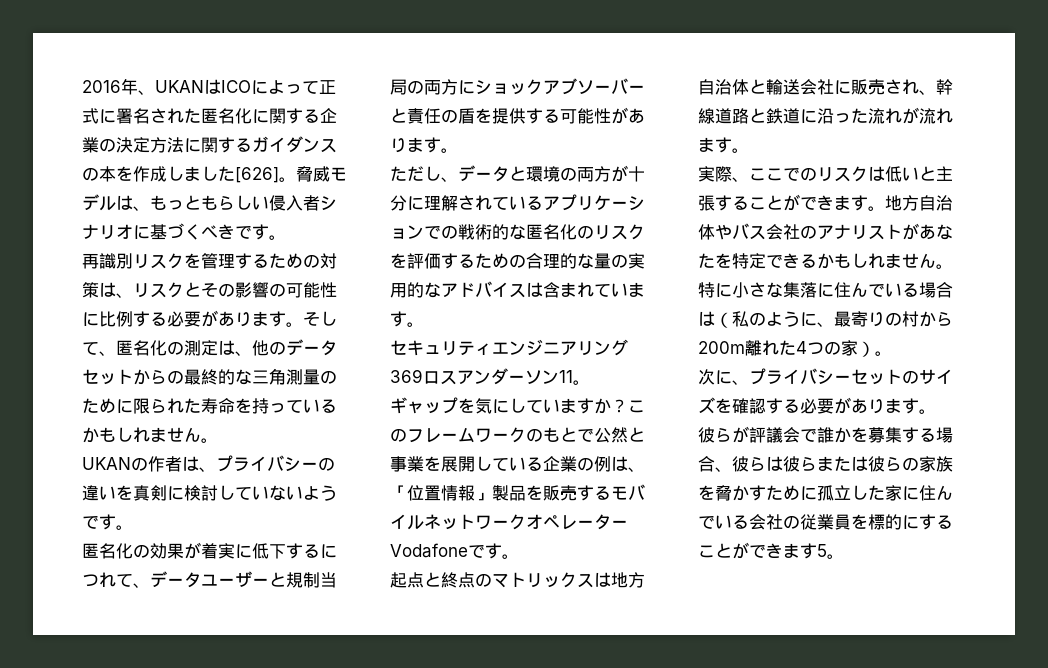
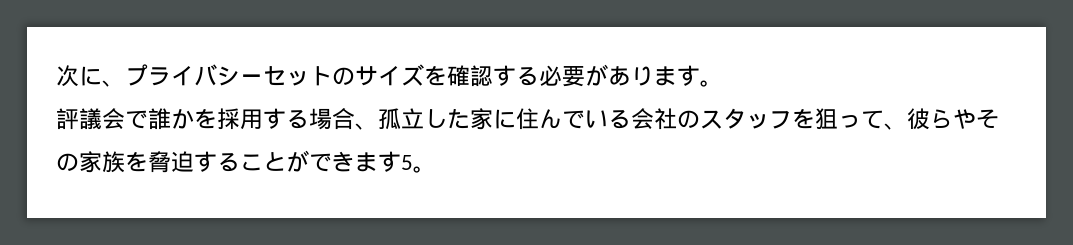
[82,78,336,95] [82,108,337,124] [82,136,337,153] [82,166,347,183] [82,194,337,211] [82,223,286,240] [82,253,337,269] [82,282,337,298] [82,310,337,327] [82,339,337,356] [82,368,337,385] [82,398,337,414] [82,427,218,443] [82,455,335,472] [82,485,337,501] [82,514,133,530] [82,542,337,559] [82,571,337,588] [390,78,645,95] [390,107,645,124] [390,137,458,153] [390,165,645,182] [390,194,645,211] [390,224,645,240] [390,253,645,269] [390,281,645,298] [390,311,424,327] [390,339,628,356] [390,368,590,385] [390,397,645,414] [390,427,645,443] [390,456,645,472] [390,484,645,501] [390,514,628,530] [390,543,519,559] [390,572,645,588] [698,79,953,95] [698,107,953,124] [698,137,749,153] [698,166,953,182] [698,194,953,211] [698,223,953,240] [698,253,953,269] [698,282,953,298] [698,311,953,328] [698,340,892,357] 2016年、UKANはICOによって正式に署名された匿名化に関する企業の決定方法に関するガイダンスの本を作成しました[626]。脅威モデルは、もっともらしい侵入者シナリオに基づくべきです。 // 再識別リスクを管理するための対策は、リスクとその影響の可能性に比例する必要があります。そして、匿名化の測定は、他のデータセットからの最終的な三角測量のために限られた寿命を持っているかもしれません。 // UKANの作者は、プライバシーの違いを真剣に検討していないようです。 // 匿名化の効果が着実に低下するにつれて、データユーザーと規制当局の両方にショックアブソーバーと責任の盾を提供する可能性があります。 // ただし、データと環境の両方が十分に理解されているアプリケーションでの戦術的な匿名化のリスクを評価するための合理的な量の実用的なアドバイスは含まれています。 // セキュリティエンジニアリング369ロスアンダーソン11。 // ギャップを気にしていますか？このフレームワークのもとで公然と事業を展開している企業の例は、「位置情報」製品を販売するモバイルネットワークオペレーターVodafoneです。 // 起点と終点のマトリックスは地方自治体と輸送会社に販売され、幹線道路と鉄道に沿った流れが流れます。 // 実際、ここでのリスクは低いと主張することができます。地方自治体やバス会社のアナリストがあなたを特定できるかもしれません。特に小さな集落に住んでいる場合は（私のように、最寄りの村から200m離れた4つの家）。 // -> (56, 76) none
[698,426,749,443] 彼らが -> (723, 83) none
[868,427,902,443] 募集 -> [217,108,263,130] 採用
[732,456,953,472] [698,485,817,501] 彼らは彼らまたは彼らの家族を脅かすために -> (378, 126) none
[800,514,919,530] 従業員を標的に -> [700,108,999,130] [56,151,194,173] スタッフを狙って、彼らやその家族を脅迫

